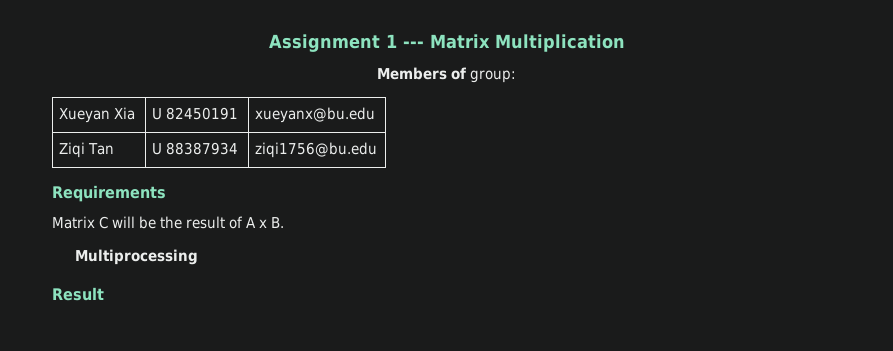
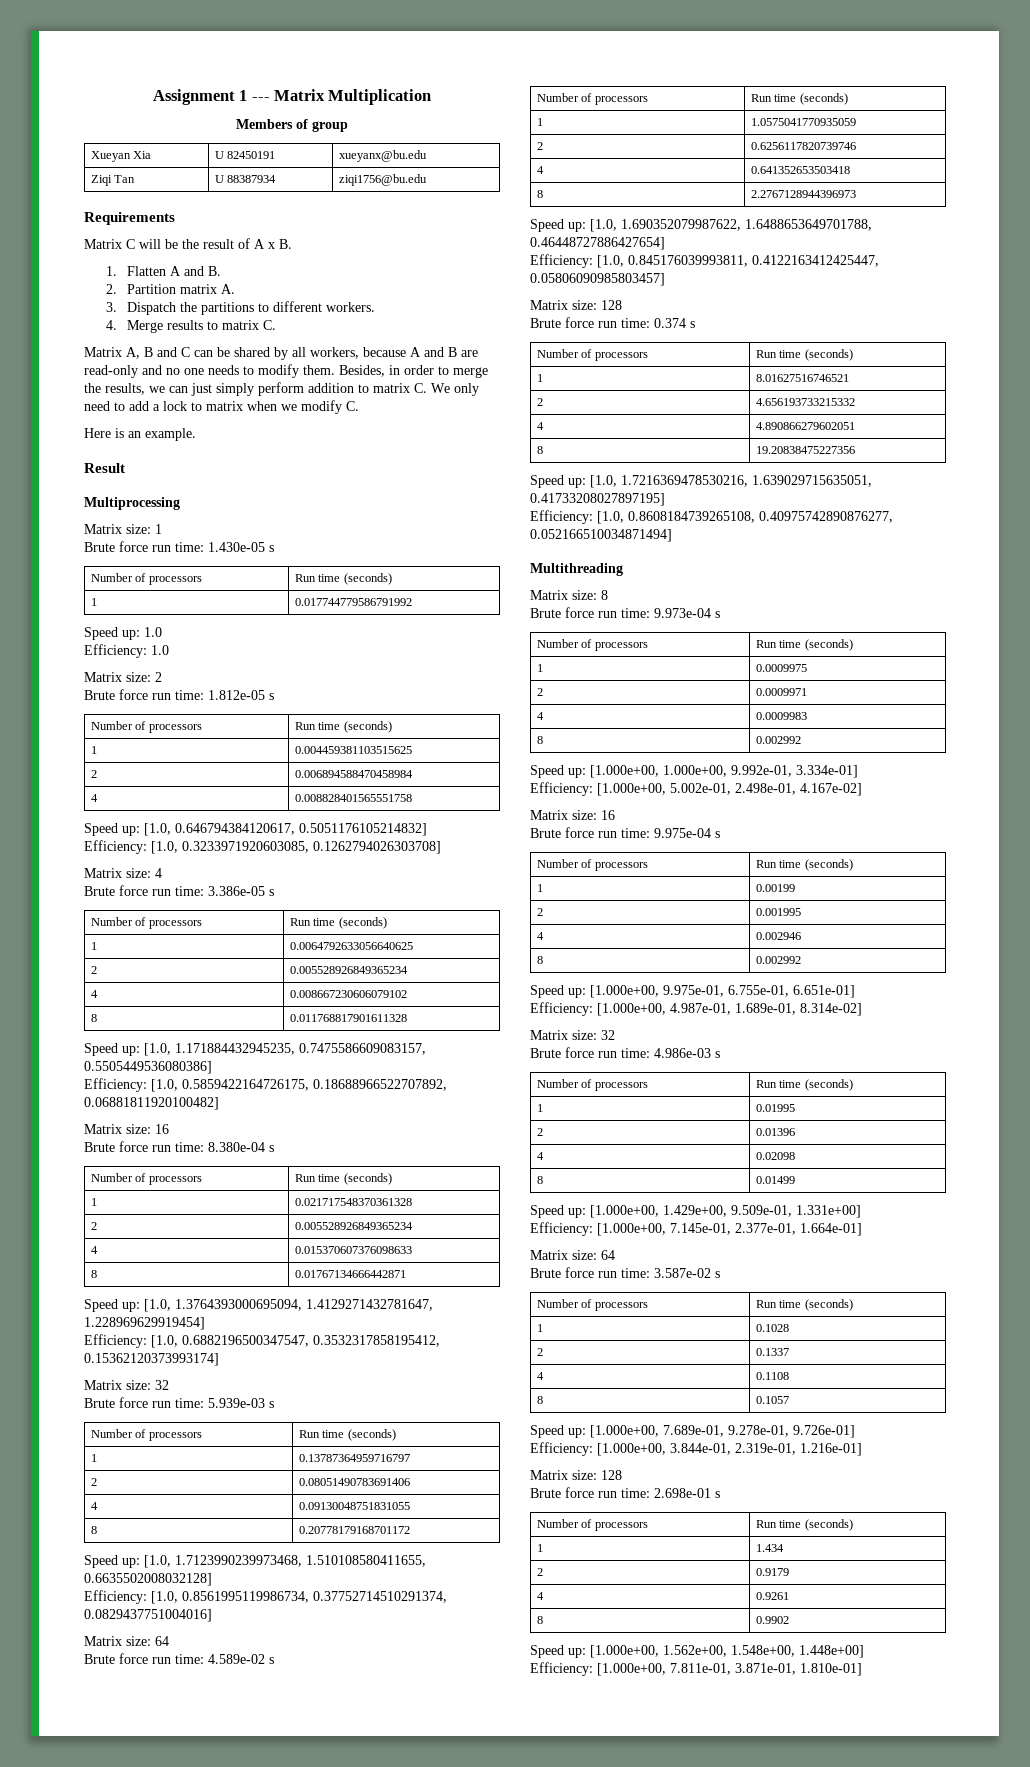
[470,70,517,83] group: -> [312,121,348,132] group
[74,249,198,265] [52,287,104,301] Multiprocessing // Result -> [105,266,222,276] [105,284,236,294] [105,301,376,315] [105,320,277,333] [84,347,478,360] [84,364,488,378] [84,382,479,396] [84,400,359,414] [84,428,196,441] [84,463,125,473] [84,497,180,510] [84,524,162,534] [84,541,274,552] [90,573,202,585] [294,573,392,585] [90,598,97,606] [294,598,412,606] [84,627,162,640] [84,644,169,658] [84,672,162,682] [84,689,274,700] [90,721,202,733] [294,721,392,733] [90,746,97,754] [294,746,412,754] [90,770,97,778] [294,770,413,778] [90,794,98,802] [294,794,412,802] [84,823,427,836] [84,840,441,854] [84,868,162,878] [84,885,274,896] [90,917,202,929] [289,917,387,929] [90,942,97,950] [289,942,413,950] [90,966,97,974] [289,966,408,974] [90,990,98,998] [289,990,407,998] [90,1014,97,1022] [289,1014,407,1022] [84,1043,426,1056] [84,1061,212,1074] [84,1078,447,1092] [84,1097,219,1110] [84,1124,169,1134] [84,1141,274,1152] [90,1173,202,1185] [294,1173,392,1185] [90,1198,97,1206] [294,1198,412,1206] [90,1222,97,1230] [294,1222,413,1230] [90,1246,98,1254] [294,1246,412,1254] [90,1270,97,1278] [294,1270,406,1278] [84,1299,433,1312] [84,1317,205,1330] [84,1334,440,1348] [84,1353,219,1366] [84,1380,169,1390] [84,1397,274,1408] [90,1429,202,1441] [298,1429,396,1441] [90,1454,97,1462] [298,1454,410,1462] [90,1478,97,1486] [298,1478,410,1486] [90,1502,98,1510] [298,1502,410,1510] [90,1526,97,1534] [298,1526,410,1534] [84,1555,426,1568] [84,1573,212,1586] [84,1590,447,1604] [84,1609,212,1622] [84,1636,169,1646] [84,1653,274,1664] [536,93,648,105] [750,93,848,105] [536,118,543,126] [750,118,856,126] [536,142,543,150] [750,142,856,150] [536,166,544,174] [750,166,850,174] [536,190,543,198] [750,190,856,198] [530,219,872,232] [530,237,665,250] [530,254,879,268] [530,273,665,286] [530,300,622,310] [530,317,695,328] [536,349,648,361] [755,349,853,361] [536,374,543,382] [755,374,849,382] [536,398,543,406] [755,398,855,406] [536,422,544,430] [755,422,855,430] [536,446,543,454] [755,446,855,454] [530,475,872,488] [530,493,665,506] [530,510,893,524] [530,529,672,542] [530,563,623,576] [530,590,608,600] [530,607,720,618] [536,639,648,651] [755,639,853,651] [536,664,543,672] [755,664,807,672] [536,688,543,696] [755,688,807,696] [536,712,544,720] [755,712,807,720] [536,736,543,744] [755,736,801,744] [530,765,858,778] [530,782,862,796] [530,810,615,820] [530,827,720,838] [536,859,648,871] [755,859,853,871] [536,884,543,892] [755,884,795,892] [536,908,543,916] [755,908,801,916] [536,932,544,940] [755,932,801,940] [536,956,543,964] [755,956,801,964] [530,985,855,998] [530,1002,862,1016] [530,1030,615,1040] [530,1047,720,1058] [536,1079,648,1091] [755,1079,853,1091] [536,1104,543,1112] [755,1104,795,1112] [536,1128,543,1136] [755,1128,795,1136] [536,1152,544,1160] [755,1152,795,1160] [536,1176,543,1184] [755,1176,795,1184] [530,1205,861,1218] [530,1222,862,1236] [530,1250,615,1260] [530,1267,720,1278] [536,1299,648,1311] [755,1299,853,1311] [536,1324,543,1332] [755,1324,789,1332] [536,1348,543,1356] [755,1348,789,1356] [536,1372,544,1380] [755,1372,789,1380] [536,1396,543,1404] [755,1396,789,1404] [530,1425,855,1438] [530,1442,862,1456] [530,1470,622,1480] [530,1487,720,1498] [536,1519,648,1531] [755,1519,853,1531] [536,1544,543,1552] [755,1544,784,1552] [536,1568,543,1576] [755,1568,789,1576] [536,1592,544,1600] [755,1592,789,1600] [536,1616,543,1624] [755,1616,789,1624] [530,1645,864,1658] [530,1662,862,1676] 1. Flatten A and B. // 2. Partition matrix A. // 3. Dispatch the partitions to different workers. // 4. Merge results to matrix C. // Matrix A, B and C can be shared by all workers, because A and B are read-only and no one needs to modify them. Besides, in order to merge the results, we can just simply perform addition to matrix C. We only need to add a lock to matrix when we modify C. // Here is an example. // Result // Multiprocessing // Matrix size: 1 // Brute force run time: 1.430e-05 s // Number of processors | Run time (seconds) // 1 | 0.017744779586791992 // Speed up: 1.0 // Efficiency: 1.0 // Matrix size: 2 // Brute force run time: 1.812e-05 s // Number of processors | Run time (seconds) // 1 | 0.004459381103515625 // 2 | 0.006894588470458984 // 4 | 0.008828401565551758 // Speed up: [1.0, 0.646794384120617, 0.5051176105214832] // Efficiency: [1.0, 0.3233971920603085, 0.1262794026303708] // Matrix size: 4 // Brute force run time: 3.386e-05 s // Number of processors | Run time (seconds) // 1 | 0.0064792633056640625 // 2 | 0.005528926849365234 // 4 | 0.008667230606079102 // 8 | 0.011768817901611328 // Speed up: [1.0, 1.171884432945235, 0.7475586609083157, 0.5505449536080386] // Efficiency: [1.0, 0.5859422164726175, 0.18688966522707892, 0.06881811920100482] // Matrix size: 16 // Brute force run time: 8.380e-04 s // Number of processors | Run time (seconds) // 1 | 0.021717548370361328 // 2 | 0.005528926849365234 // 4 | 0.015370607376098633 // 8 | 0.01767134666442871 // Speed up: [1.0, 1.3764393000695094, 1.4129271432781647, 1.228969629919454] // Efficiency: [1.0, 0.6882196500347547, 0.3532317858195412, 0.15362120373993174] // Matrix size: 32 // Brute force run time: 5.939e-03 s // Number of processors | Run time (seconds) // 1 | 0.13787364959716797 // 2 | 0.08051490783691406 // 4 | 0.09130048751831055 // 8 | 0.20778179168701172 // Speed up: [1.0, 1.7123990239973468, 1.510108580411655, 0.6635502008032128] // Efficiency: [1.0, 0.8561995119986734, 0.37752714510291374, 0.0829437751004016] // Matrix size: 64 // Brute force run time: 4.589e-02 s // Number of processors | Run time (seconds) // 1 | 1.0575041770935059 // 2 | 0.6256117820739746 // 4 | 0.641352653503418 // 8 | 2.2767128944396973 // Speed up: [1.0, 1.690352079987622, 1.6488653649701788, 0.46448727886427654] // Efficiency: [1.0, 0.845176039993811, 0.4122163412425447, 0.05806090985803457] // Matrix size: 128 // Brute force run time: 0.374 s // Number of processors | Run time (seconds) // 1 | 8.01627516746521 // 2 | 4.656193733215332 // 4 | 4.890866279602051 // 8 | 19.20838475227356 // Speed up: [1.0, 1.7216369478530216, 1.639029715635051, 0.41733208027897195] // Efficiency: [1.0, 0.8608184739265108, 0.40975742890876277, 0.052166510034871494] // Multithreading // Matrix size: 8 // Brute force run time: 9.973e-04 s // Number of processors | Run time (seconds) // 1 | 0.0009975 // 2 | 0.0009971 // 4 | 0.0009983 // 8 | 0.002992 // Speed up: [1.000e+00, 1.000e+00, 9.992e-01, 3.334e-01] // Efficiency: [1.000e+00, 5.002e-01, 2.498e-01, 4.167e-02] // Matrix size: 16 // Brute force run time: 9.975e-04 s // Number of processors | Run time (seconds) // 1 | 0.00199 // 2 | 0.001995 // 4 | 0.002946 // 8 | 0.002992 // Speed up: [1.000e+00, 9.975e-01, 6.755e-01, 6.651e-01] // Efficiency: [1.000e+00, 4.987e-01, 1.689e-01, 8.314e-02] // Matrix size: 32 // Brute force run time: 4.986e-03 s // Number of processors | Run time (seconds) // 1 | 0.01995 // 2 | 0.01396 // 4 | 0.02098 // 8 | 0.01499 // Speed up: [1.000e+00, 1.429e+00, 9.509e-01, 1.331e+00] // Efficiency: [1.000e+00, 7.145e-01, 2.377e-01, 1.664e-01] // Matrix size: 64 // Brute force run time: 3.587e-02 s // Number of processors | Run time (seconds) // 1 | 0.1028 // 2 | 0.1337 // 4 | 0.1108 // 8 | 0.1057 // Speed up: [1.000e+00, 7.689e-01, 9.278e-01, 9.726e-01] // Efficiency: [1.000e+00, 3.844e-01, 2.319e-01, 1.216e-01] // Matrix size: 128 // Brute force run time: 2.698e-01 s // Number of processors | Run time (seconds) // 1 | 1.434 // 2 | 0.9179 // 4 | 0.9261 // 8 | 0.9902 // Speed up: [1.000e+00, 1.562e+00, 1.548e+00, 1.448e+00] // Efficiency: [1.000e+00, 7.811e-01, 3.871e-01, 1.810e-01]

